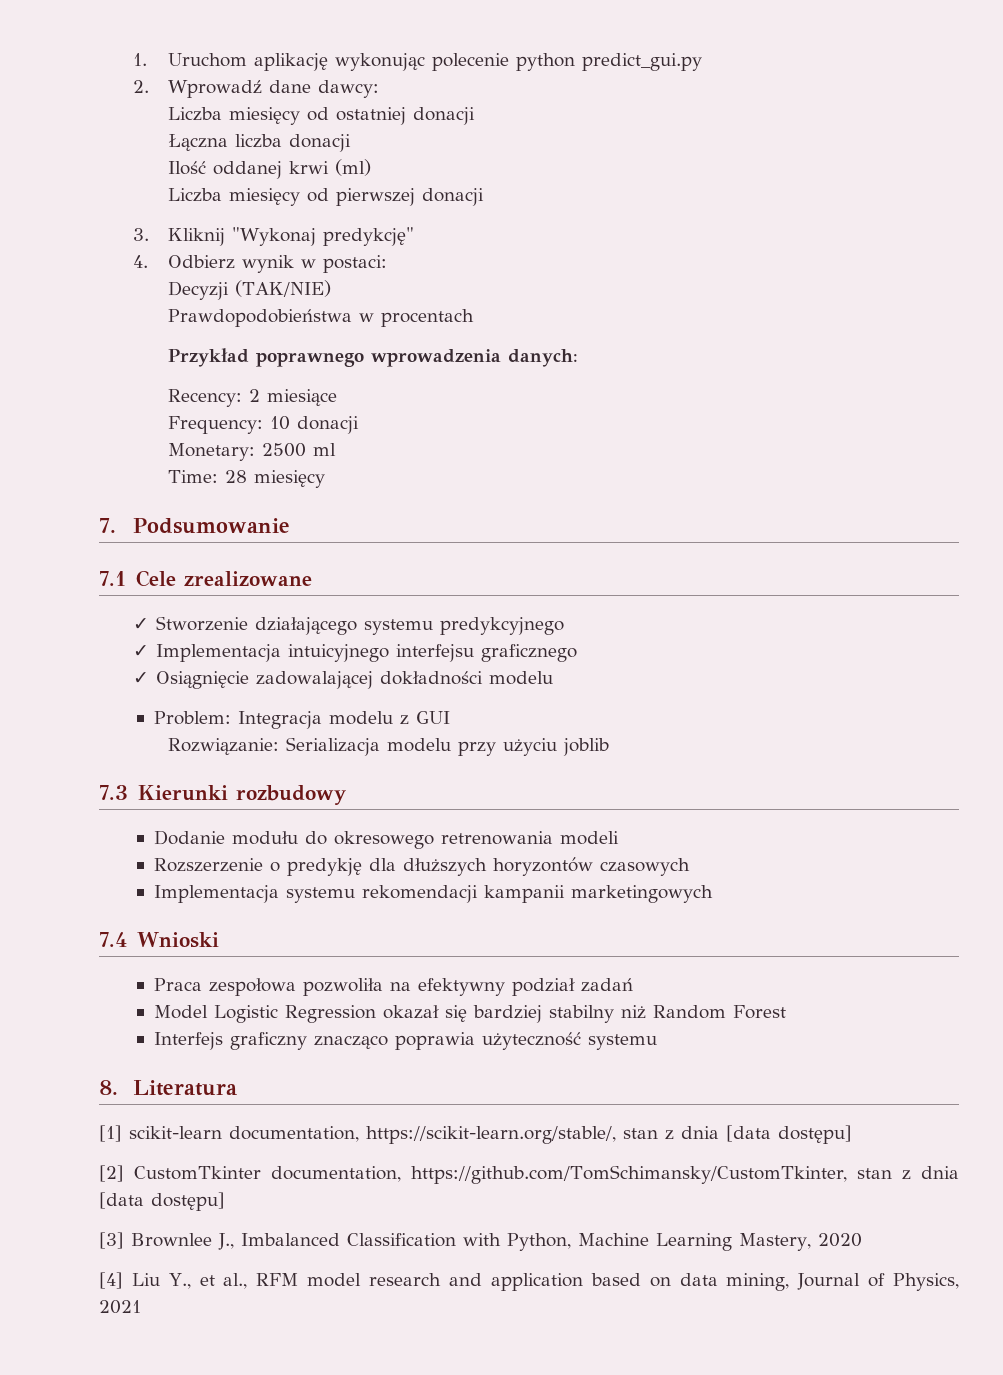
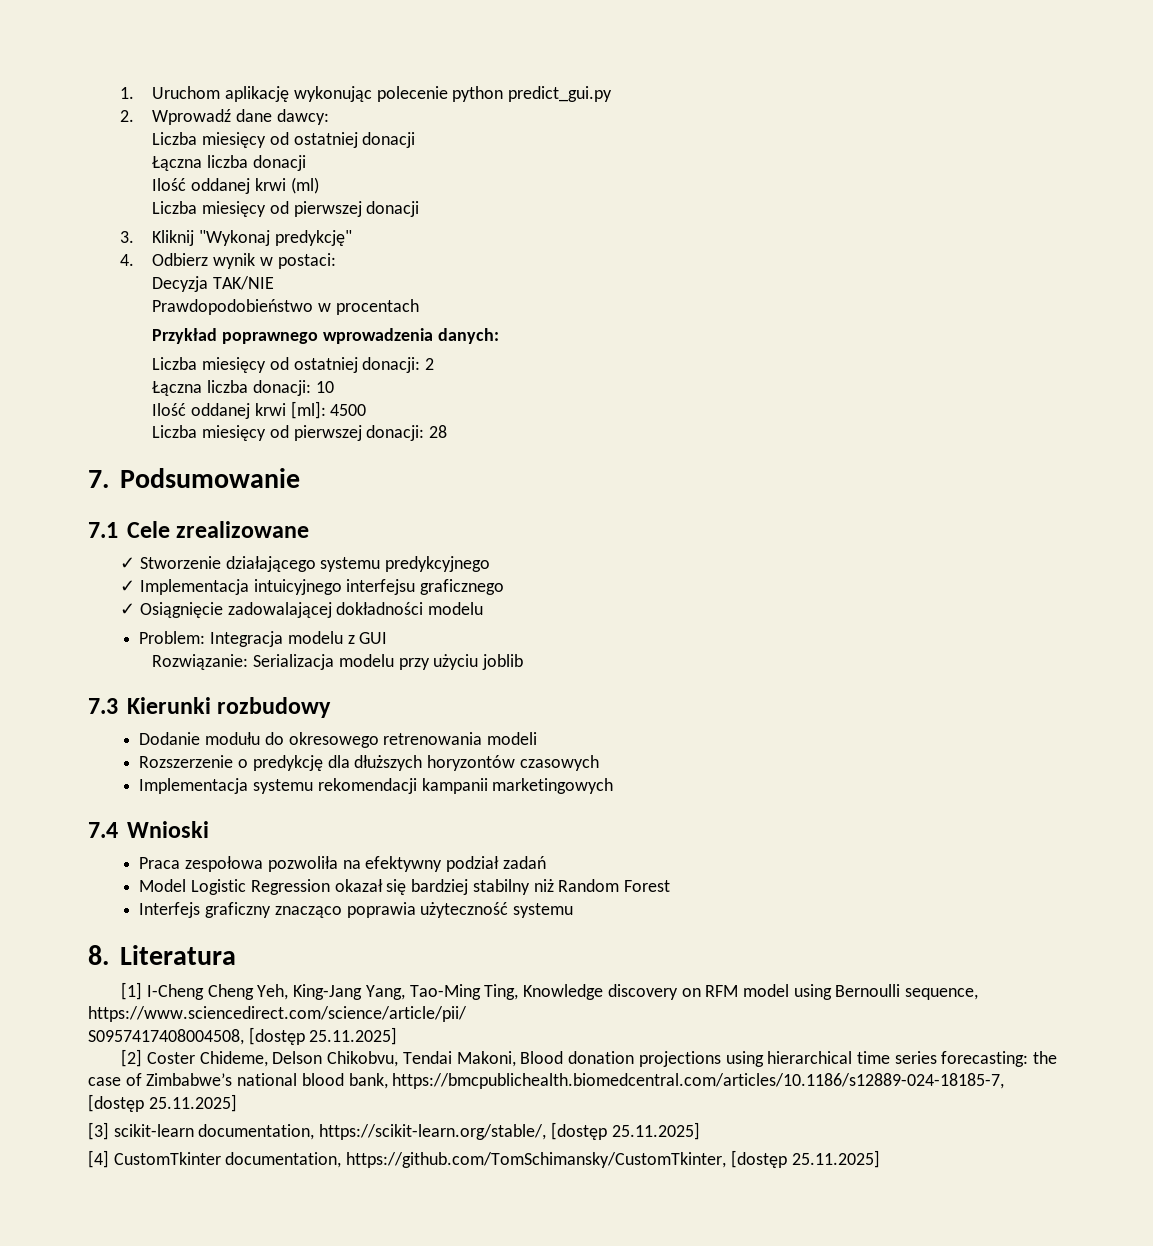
[167,280,331,300] [167,309,352,327] Decyzji (TAK/NIE) // Prawdopodobieństwa -> [152,276,275,292] [152,299,314,315] Decyzja TAK/NIE // Prawdopodobieństwo
[167,389,337,407] [167,416,359,434] [167,443,336,461] [167,470,218,483] Recency: 2 miesiące // Frequency: 10 donacji // Monetary: 2500 ml // Time: -> [152,357,435,373] [152,380,334,396] [152,401,367,419] [152,425,425,441] Liczba miesięcy od ostatniej donacji: 2 // Łączna liczba donacji: 10 // Ilość oddanej krwi [ml]: 4500 // Liczba miesięcy od pierwszej donacji:
[253,470,325,488] miesięcy -> (448, 431) none
[287,858,363,876] predykję -> [252,755,323,771] predykcję
[129,1125,852,1144] [99,1165,959,1184] [99,1192,225,1211] [99,1232,862,1251] [99,1272,959,1291] [99,1300,141,1314] scikit-learn documentation, https://scikit-learn.org/stable/, stan z dnia [data dostępu] // [2] CustomTkinter documentation, https://github.com/TomSchimansky/CustomTkinter, stan z dnia [data dostępu] // [3] Brownlee J., Imbalanced Classification with Python, Machine Learning Mastery, 2020 // [4] Liu Y., et al., RFM model research and application based on data mining, Journal of Physics, 2021 -> [146,984,979,1000] [88,1006,467,1022] [88,1027,398,1045] [121,1049,1058,1067] [88,1073,1005,1089] [88,1094,237,1112] [88,1122,700,1140] [88,1150,880,1168] I-Cheng Cheng Yeh, King-Jang Yang, Tao-Ming Ting, Knowledge discovery on RFM model using Bernoulli sequence, https://www.sciencedirect.com/science/article/pii/ // S0957417408004508, [dostęp 25.11.2025] // [2] Coster Chideme, Delson Chikobvu, Tendai Makoni, Blood donation projections using hierarchical time series forecasting: the case of Zimbabwe’s national blood bank, https://bmcpublichealth.biomedcentral.com/articles/10.1186/s12889-024-18185-7, [dostęp 25.11.2025] // [3] scikit-learn documentation, https://scikit-learn.org/stable/, [dostęp 25.11.2025] // [4] CustomTkinter documentation, https://github.com/TomSchimansky/CustomTkinter, [dostęp 25.11.2025]

